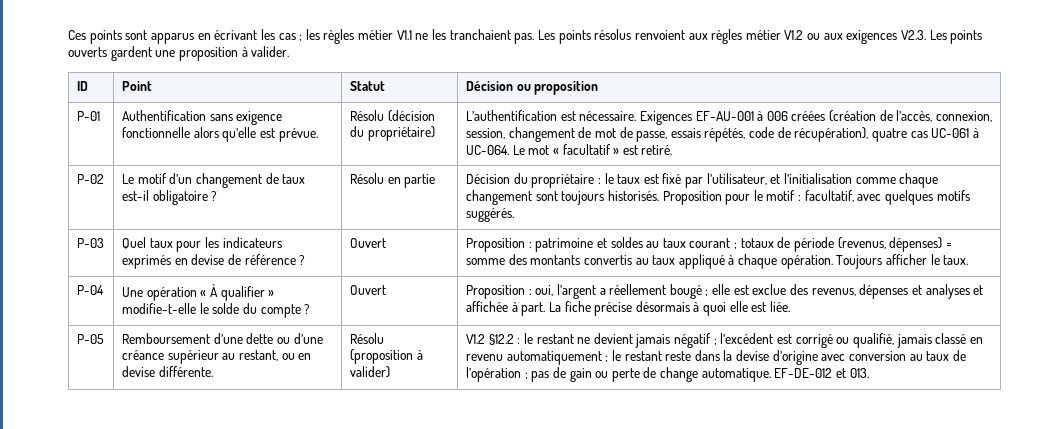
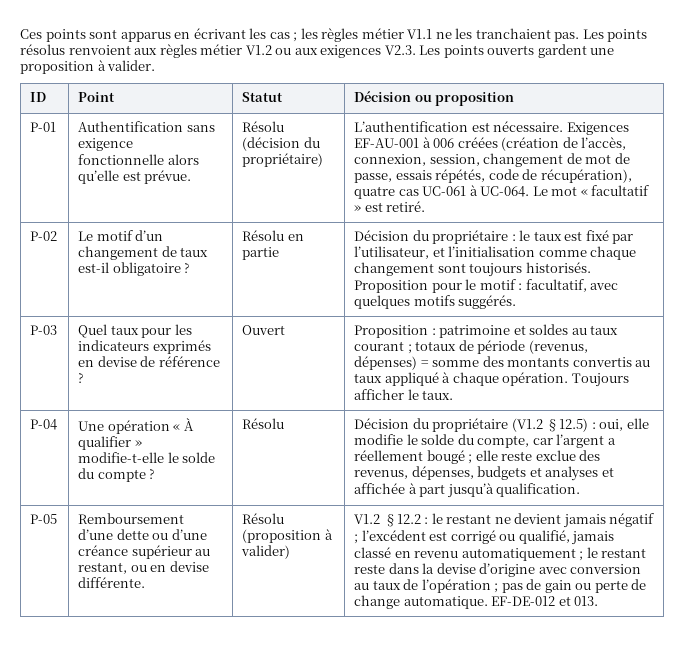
[349,285,386,295] [465,285,554,299] Ouvert | Proposition : oui, -> [242,418,285,429] [354,418,649,432] [354,434,553,448] Résolu | Décision du propriétaire (V1.2 §12.5) : oui, elle modifie le solde du compte, car
[733,285,749,295] est -> [501,451,533,461] reste
[859,284,909,299] dépenses -> [411,466,527,480] dépenses, budgets
[521,301,791,316] part. La fiche précise désormais à quoi elle est liée. -> [419,483,581,498] part jusqu’à qualification.

